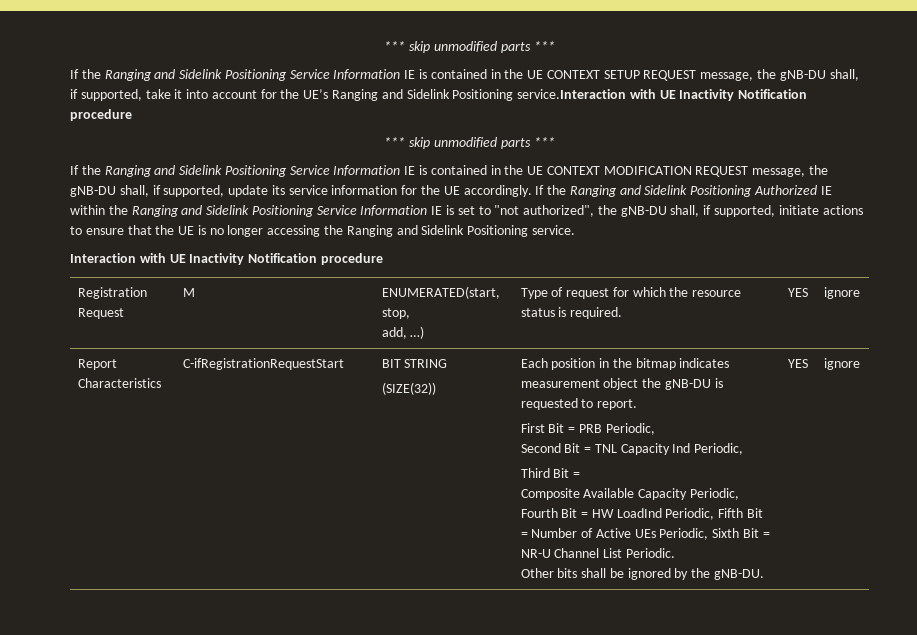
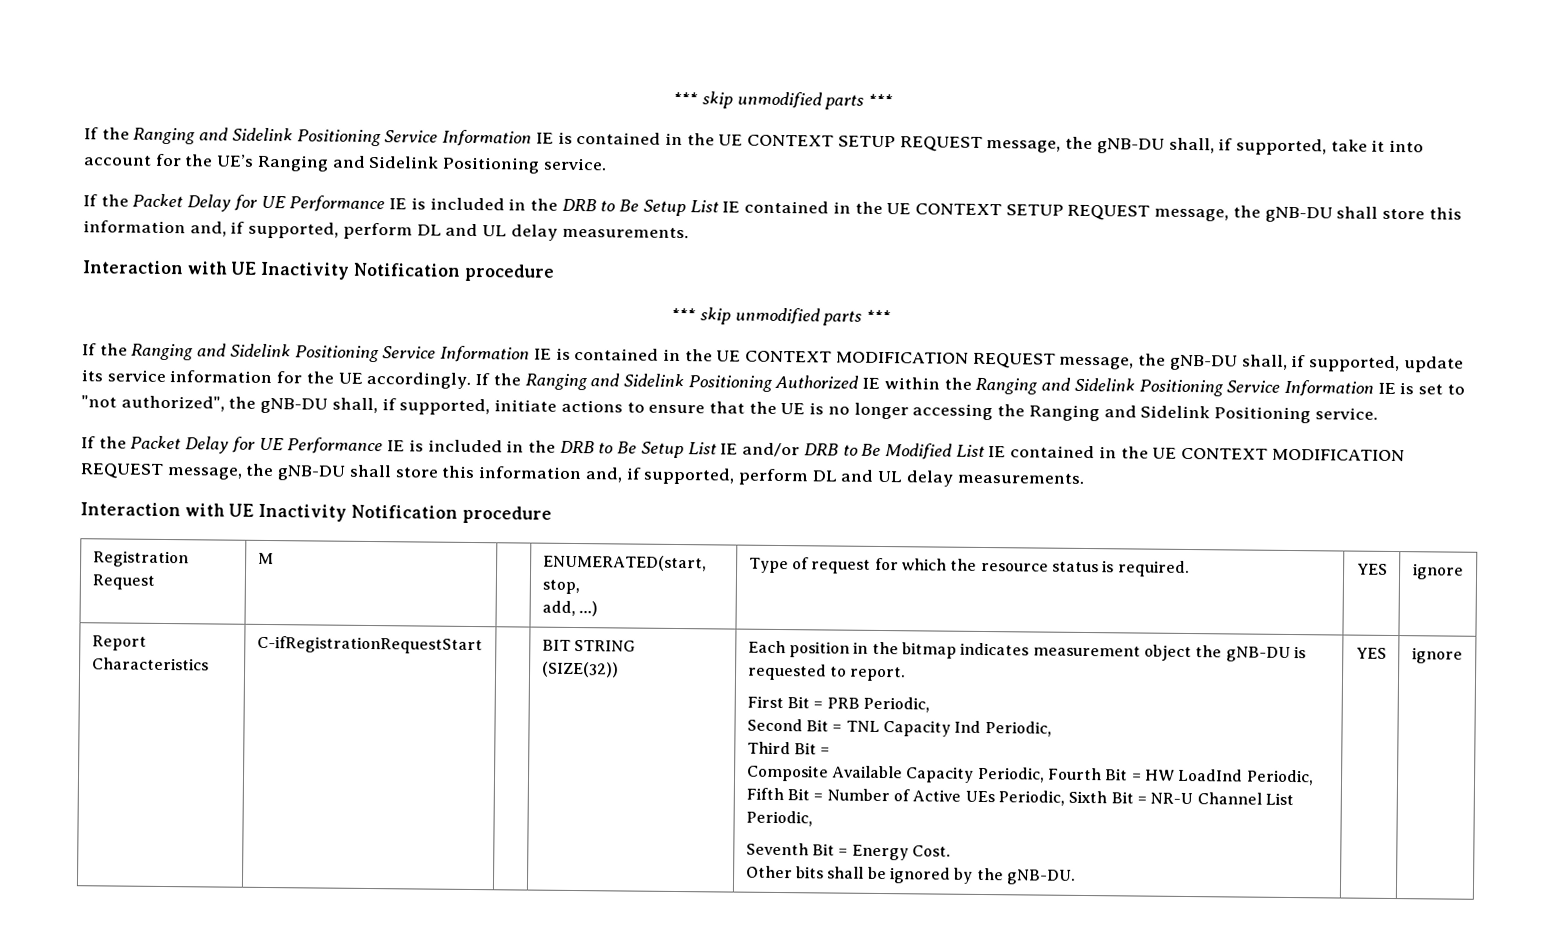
[517,89,627,99] service.Interaction -> [542,157,607,171] [83,193,1462,223] [83,220,689,241] [82,260,184,275] service. // If the Packet Delay for UE Performance IE is included in the DRB to Be Setup List IE contained in the UE CONTEXT SETUP REQUEST message, the gNB-DU shall store this information and, if supported, perform DL and UL delay measurements. // Interaction
(575, 230) none -> [81,435,1405,462] [80,463,1085,487] // If the Packet Delay for UE Performance IE is included in the DRB to Be Setup List IE and/or DRB to Be Modified List IE contained in the UE CONTEXT MODIFICATION REQUEST message, the gNB-DU shall store this information and, if supported, perform DL and UL delay measurements.
[625,548,675,558] Periodic. -> [745,810,813,827] [745,842,951,861] Periodic, // Seventh Bit = Energy Cost.

